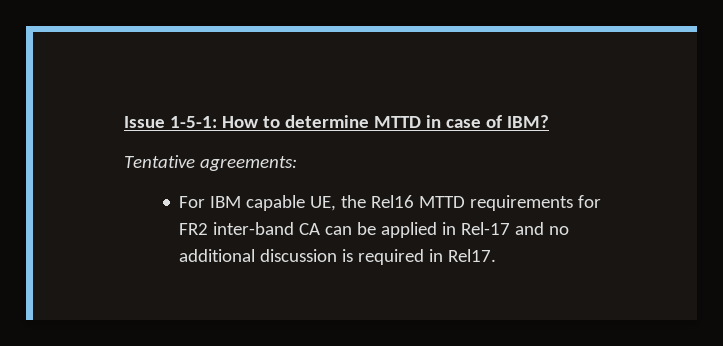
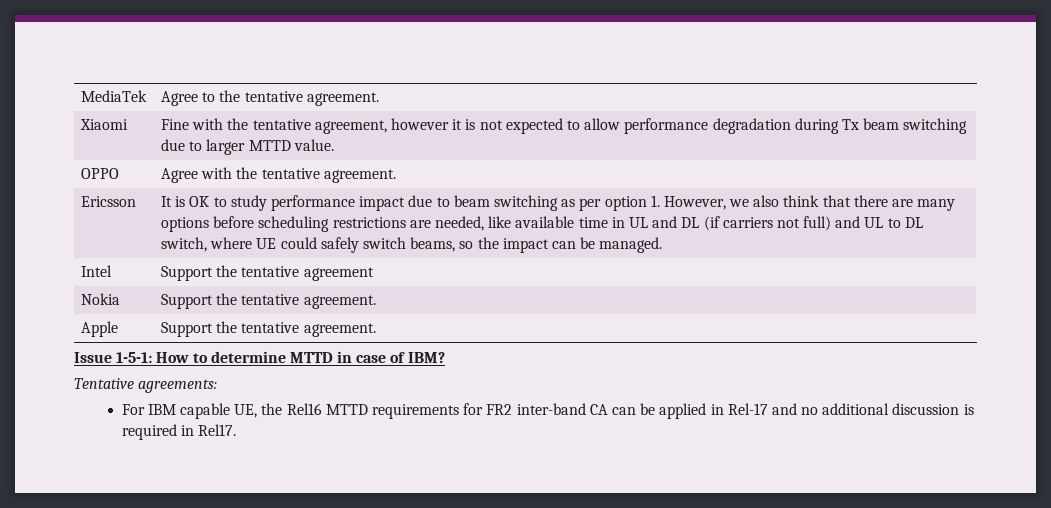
(124, 122) none -> [81,90,148,102] [161,90,379,106] [80,119,129,130] [161,118,968,134] [161,139,334,155] [81,168,120,179] [161,167,396,183] [81,196,137,207] [161,195,956,211] [161,216,923,232] [161,237,663,253] [81,265,113,277] [161,265,374,281] [81,293,121,305] [161,293,376,309] [81,321,119,337] [161,321,376,337] MediaTek | Agree to the tentative agreement. // Xiaomi | Fine with the tentative agreement, however it is not expected to allow performance degradation during Tx beam switching due to larger MTTD value. // OPPO | Agree with the tentative agreement. // Ericsson | It is OK to study performance impact due to beam switching as per option 1. However, we also think that there are many options before scheduling restrictions are needed, like available time in UL and DL (if carriers not full) and UL to DL switch, where UE could safely switch beams, so the impact can be managed. // Intel | Support the tentative agreement // Nokia | Support the tentative agreement. // Apple | Support the tentative agreement. //

